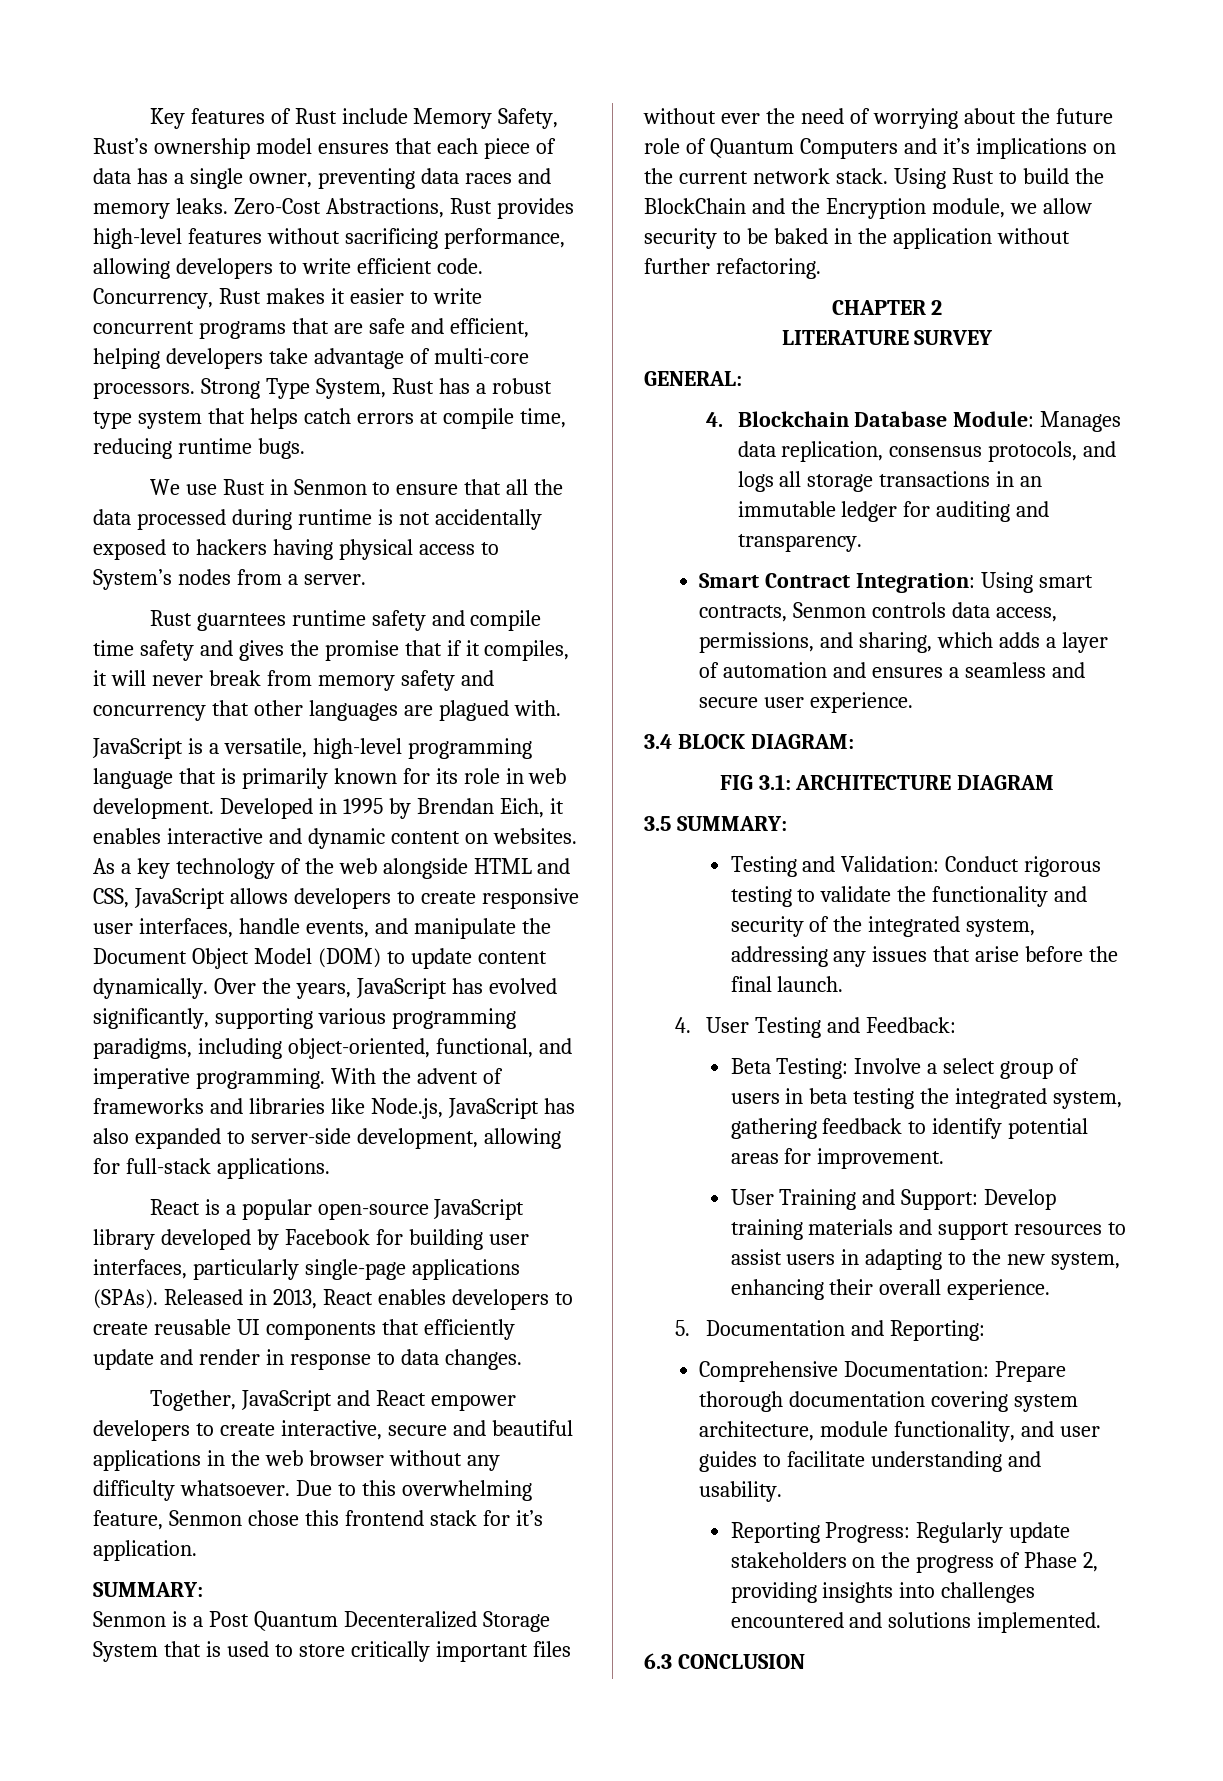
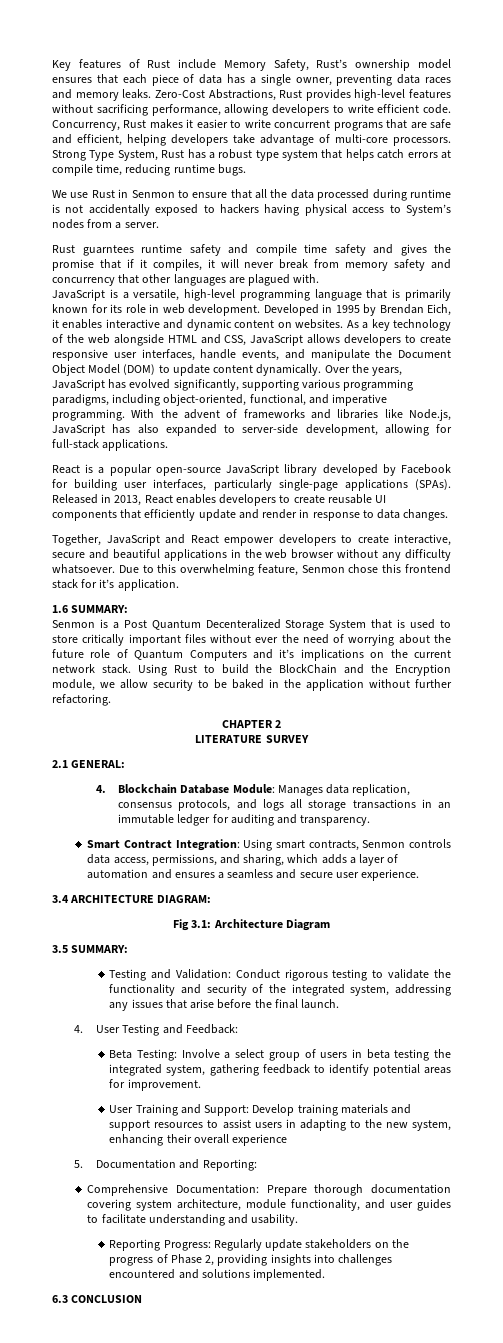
(197, 1550) none -> [52,605,68,613] 1.6
(994, 337) none -> [52,760,68,768] 2.1
[677,734,745,749] BLOCK -> [70,895,155,903] ARCHITECTURE
[719,774,1055,790] FIG 3.1: ARCHITECTURE DIAGRAM -> [173,919,330,931] Fig 3.1: Architecture Diagram
[947,1279,1051,1300] experience. -> [232,1134,288,1146] experience

